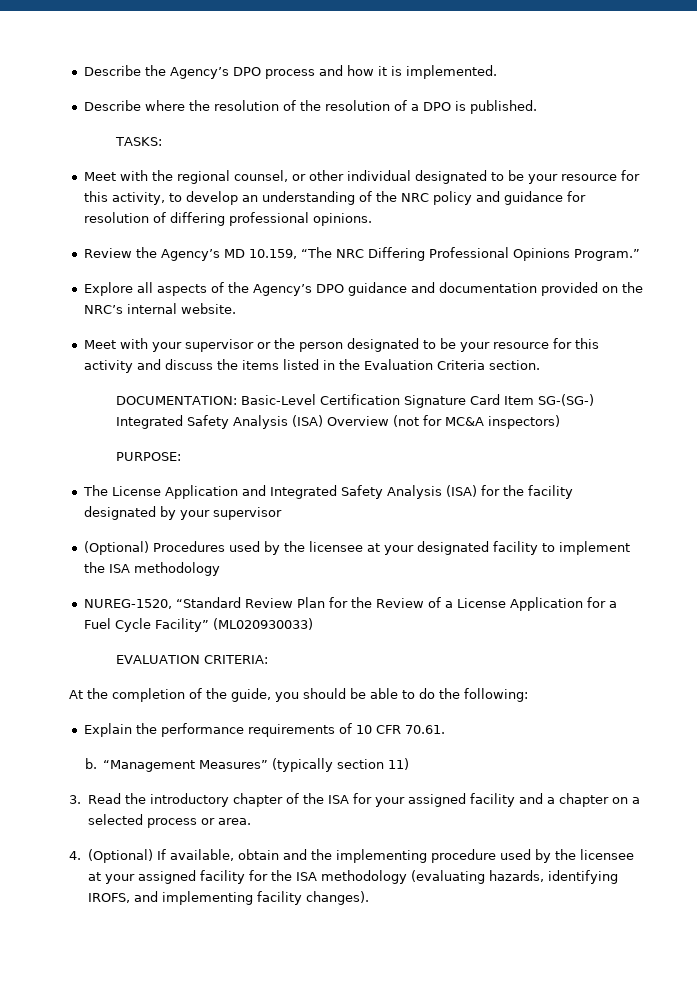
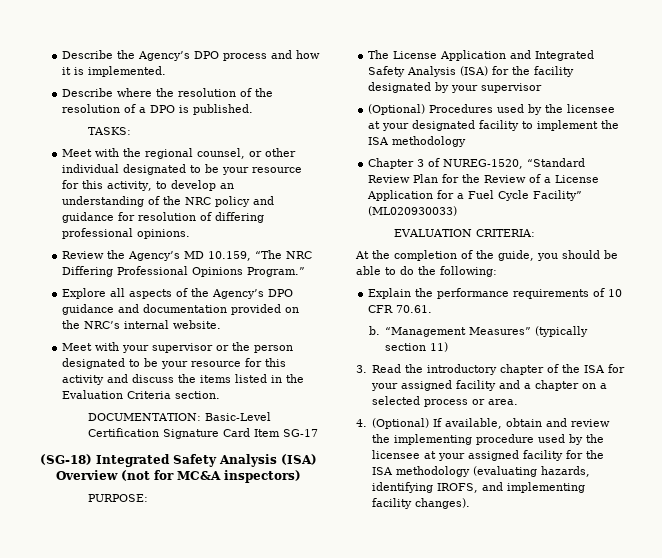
[537,394,594,406] SG-(SG-) -> [283,429,319,437] [39,454,92,465] SG-17 // (SG-18)
(220, 569) none -> [367,158,440,169] Chapter 3 of
(307, 854) none -> [571,419,611,427] review

